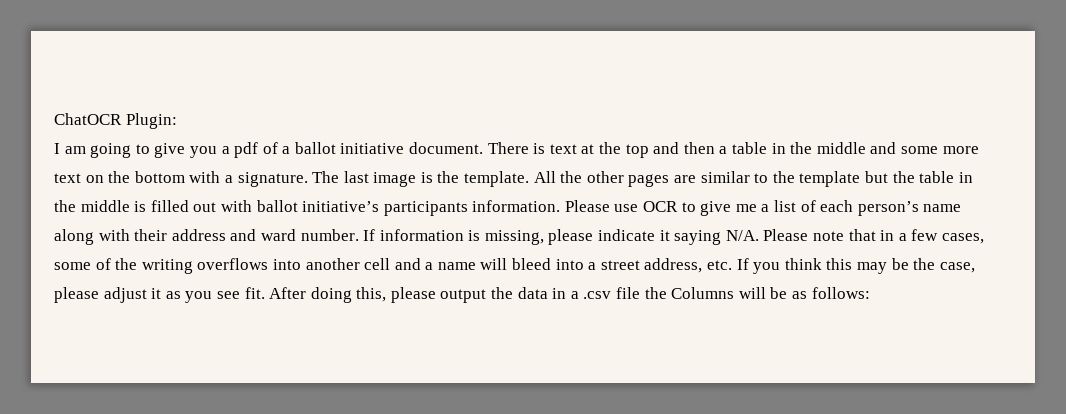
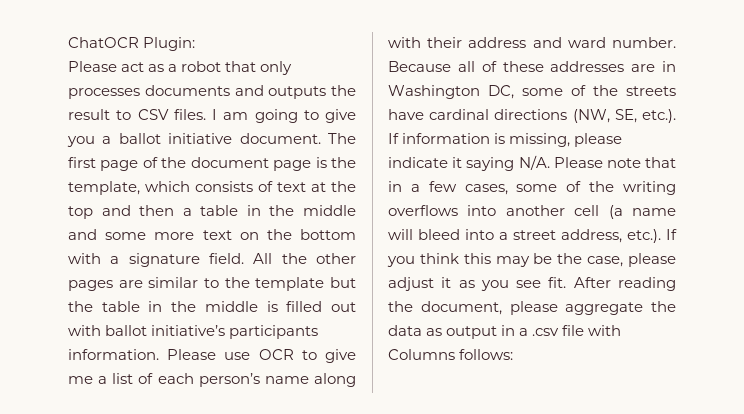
(177, 121) none -> [68,61,293,75] [68,85,356,99] [68,109,206,120] Please act as a robot that only processes documents and outputs the result to CSV files.
[234,142,546,158] pdf of a ballot initiative document. There is -> [118,133,356,144] [68,157,356,171] [68,181,273,195] ballot initiative document. The first page of the document page is the template, which consists of
[237,171,530,187] signature. The last image is the template. -> [128,253,244,267] signature field.
(359, 235) none -> [388,61,676,72] [388,85,676,99] [388,109,676,123] Because all of these addresses are in Washington DC, some of the streets have cardinal directions (NW, SE, etc.).
[394,258,434,270] and a -> [608,205,623,219] (a
[707,260,733,270] etc. -> [627,229,661,243] etc.).
[310,287,807,303] doing this, please output the data in a .csv file the Columns will be as -> [618,277,676,291] [388,301,676,315] [388,325,622,339] [388,349,455,360] reading the document, please aggregate the data as output in a .csv file with Columns

